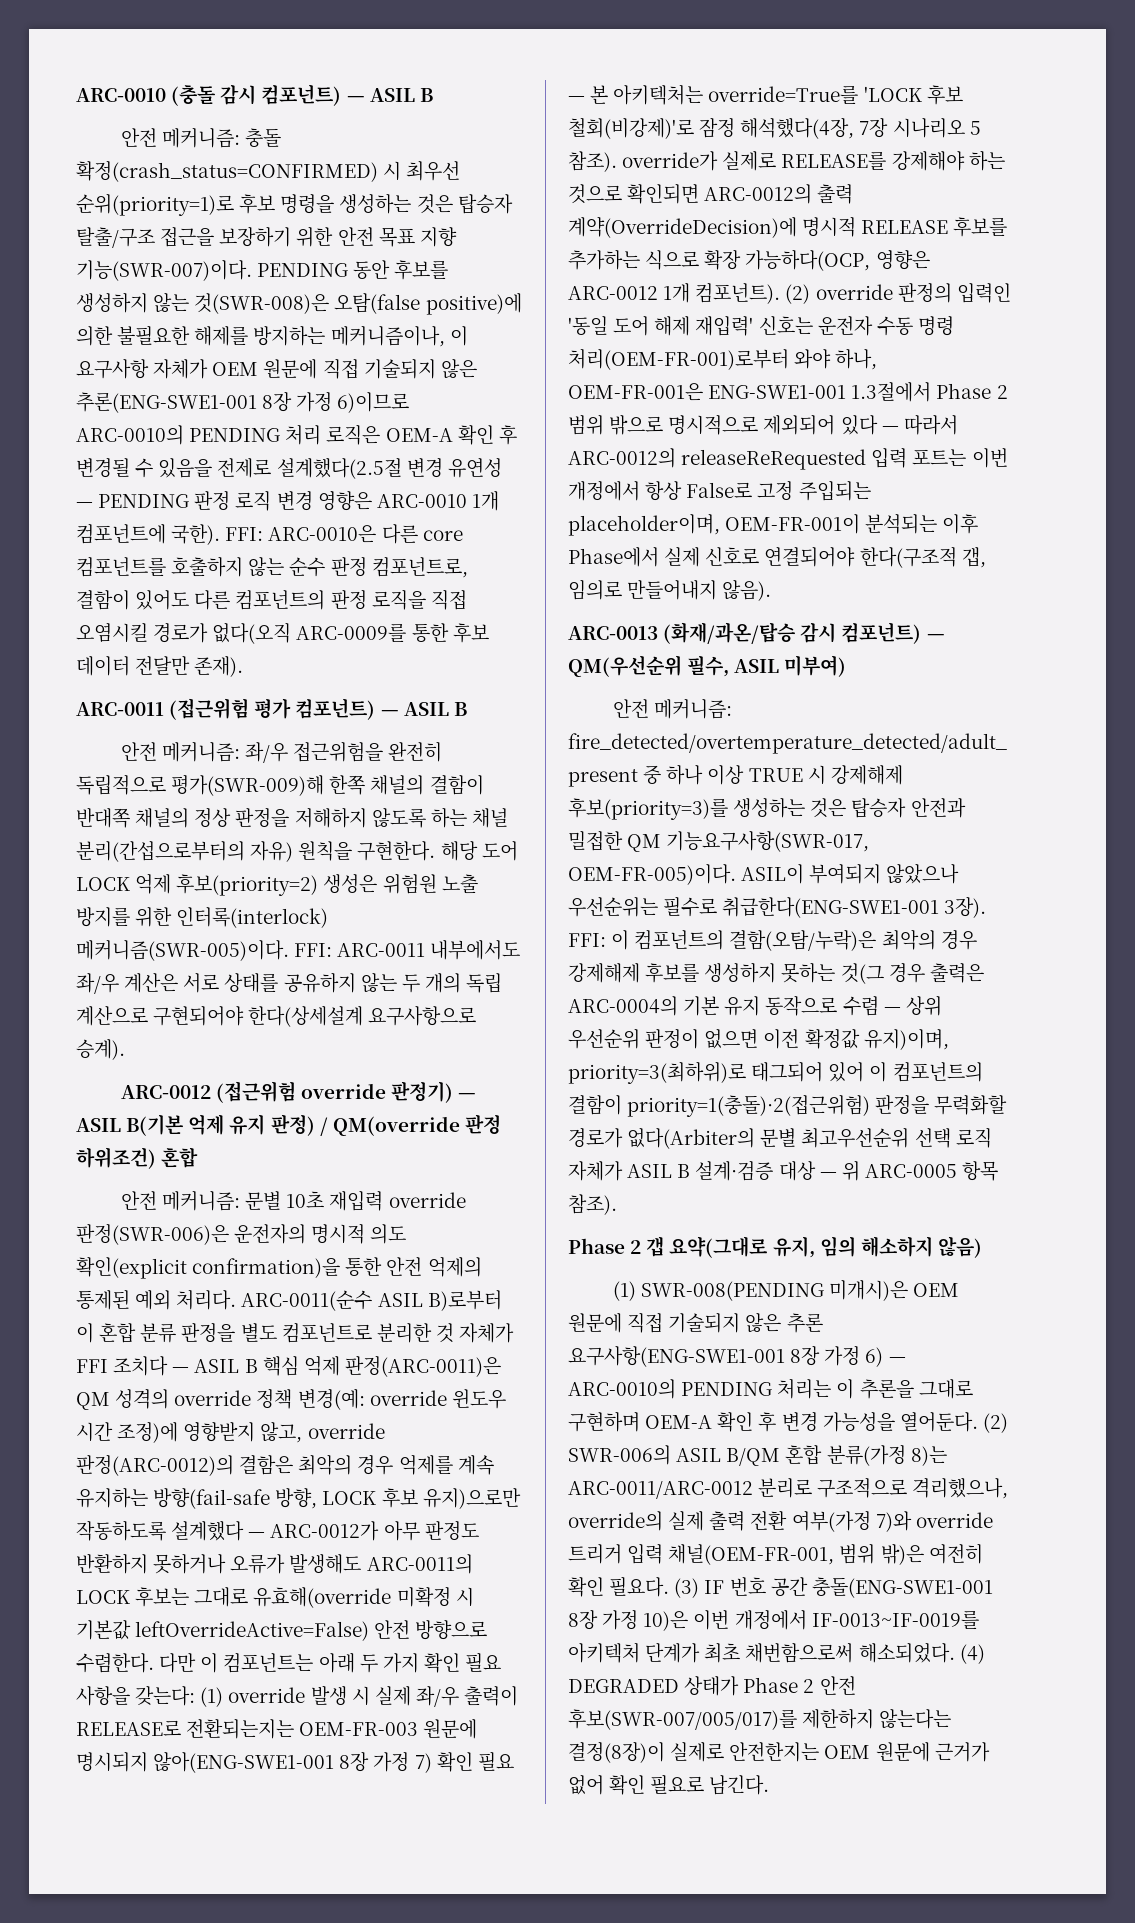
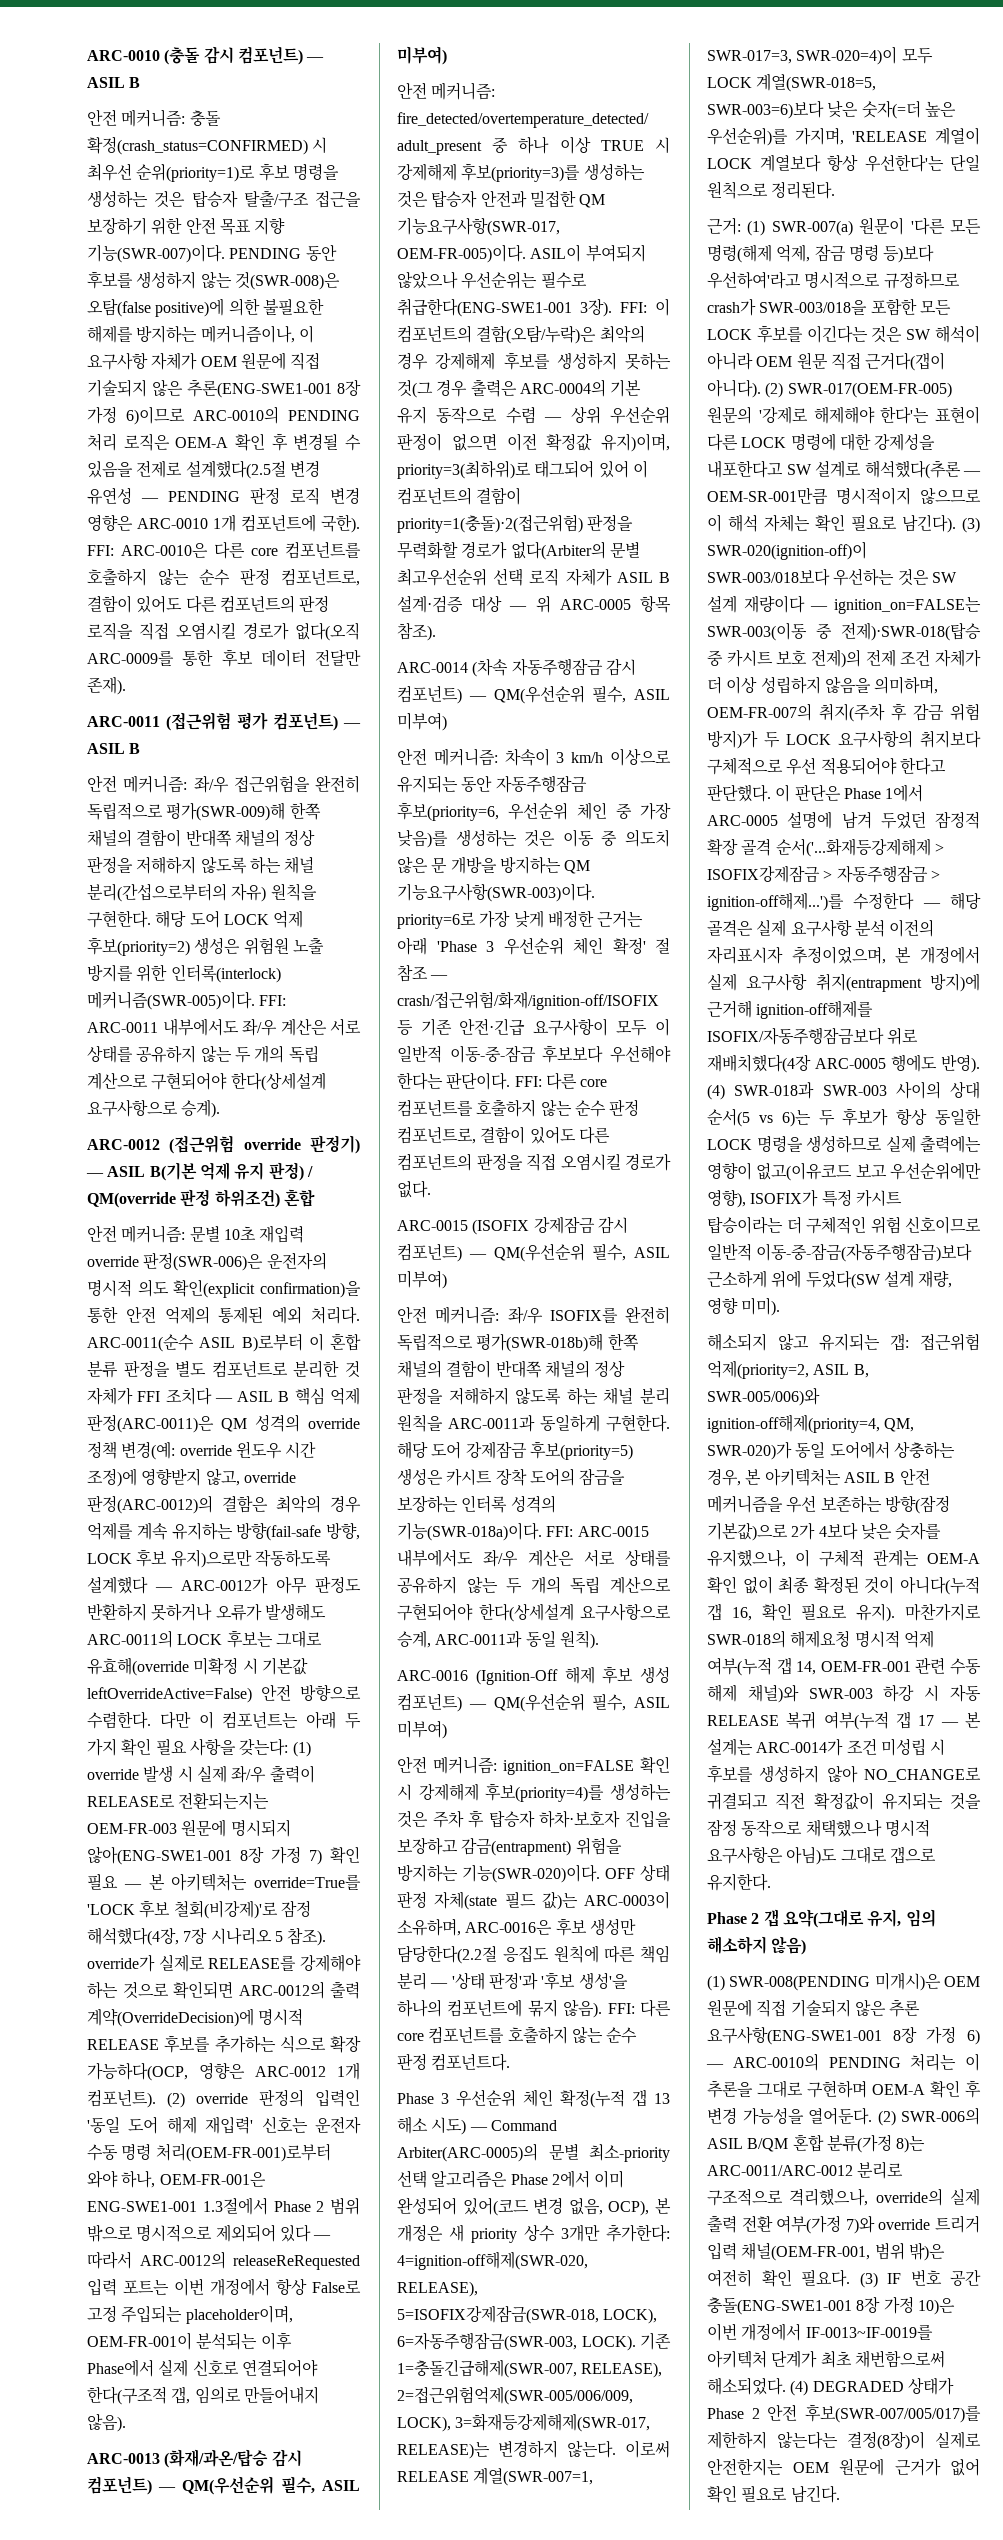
(617, 1204) none -> [397,658,636,677] [397,685,670,704] [397,712,447,731] [397,748,671,766] [397,775,587,793] [397,802,671,821] [397,829,670,848] [397,856,591,874] [397,883,595,902] [397,910,644,929] [397,937,670,955] [397,964,449,982] [397,991,659,1010] [397,1018,670,1036] [397,1045,671,1063] [397,1072,608,1090] [397,1099,640,1117] [397,1126,610,1144] [397,1153,671,1171] [397,1180,431,1198] [397,1216,628,1235] [397,1243,670,1262] [397,1270,447,1289] [397,1306,670,1324] [397,1333,639,1352] [397,1360,626,1378] [397,1387,670,1405] [397,1414,670,1432] [397,1441,633,1460] [397,1468,626,1486] [397,1495,556,1513] [397,1522,649,1541] [397,1549,671,1567] [397,1576,671,1594] [397,1603,671,1622] [397,1630,599,1649] [397,1666,670,1685] [397,1693,670,1712] [397,1720,447,1739] [397,1756,670,1775] [397,1783,671,1802] [397,1810,671,1828] [397,1837,622,1856] [397,1864,670,1883] [397,1891,670,1910] [397,1918,636,1936] [397,1945,670,1964] [397,1972,628,1990] [397,1999,671,2018] [397,2026,638,2044] [397,2053,511,2071] [397,2089,670,2108] [397,2116,557,2135] [397,2143,670,2162] [397,2170,625,2188] [397,2197,671,2216] [397,2224,670,2243] [397,2251,588,2270] [397,2281,478,2297] [397,2305,658,2324] [397,2332,671,2351] [397,2359,663,2378] [397,2386,633,2405] [397,2413,651,2432] [397,2440,670,2459] [397,2467,594,2486] [707,46,933,65] [707,73,877,92] [707,100,956,119] [707,127,980,146] [707,154,980,172] [707,181,836,199] [707,217,981,236] [707,244,935,263] [707,271,960,289] [707,298,951,316] [707,325,980,343] [707,352,946,371] [707,379,952,398] [707,406,980,424] [707,433,936,451] [707,460,981,479] [707,487,981,505] [707,514,980,533] [707,541,867,560] [707,568,957,586] [707,595,981,614] [707,622,981,641] [707,649,981,668] [707,676,939,694] [707,703,980,722] [707,730,981,749] [707,757,946,775] [707,784,924,802] [707,811,980,829] [707,838,944,857] [707,865,940,883] [707,892,981,911] [707,919,935,937] [707,946,980,964] [707,973,980,992] [707,1000,874,1019] [707,1027,919,1045] [707,1054,980,1073] [707,1081,980,1100] [707,1108,981,1127] [707,1135,981,1153] [707,1162,981,1181] [707,1189,902,1208] [707,1216,981,1234] [707,1243,973,1262] [707,1270,953,1289] [707,1297,781,1316] [707,1333,980,1351] [707,1360,869,1379] [707,1387,820,1406] [707,1414,915,1433] [707,1441,955,1460] [707,1468,930,1486] [707,1495,950,1514] [707,1522,942,1541] [707,1549,980,1567] [707,1576,980,1595] [707,1603,981,1622] [707,1630,934,1648] [707,1657,981,1676] [707,1684,981,1703] [707,1711,981,1730] [707,1738,946,1756] [707,1765,981,1783] [707,1792,981,1810] [707,1819,930,1837] [707,1846,936,1865] [707,1873,771,1891] // ARC-0014 (차속 자동주행잠금 감시 컴포넌트) — QM(우선순위 필수, ASIL 미부여) // 안전 메커니즘: 차속이 3 km/h 이상으로 유지되는 동안 자동주행잠금 후보(priority=6, 우선순위 체인 중 가장 낮음)를 생성하는 것은 이동 중 의도치 않은 문 개방을 방지하는 QM 기능요구사항(SWR-003)이다. priority=6로 가장 낮게 배정한 근거는 아래 'Phase 3 우선순위 체인 확정' 절 참조 — crash/접근위험/화재/ignition-off/ISOFIX 등 기존 안전·긴급 요구사항이 모두 이 일반적 이동-중-잠금 후보보다 우선해야 한다는 판단이다. FFI: 다른 core 컴포넌트를 호출하지 않는 순수 판정 컴포넌트로, 결함이 있어도 다른 컴포넌트의 판정을 직접 오염시킬 경로가 없다. // ARC-0015 (ISOFIX 강제잠금 감시 컴포넌트) — QM(우선순위 필수, ASIL 미부여) // 안전 메커니즘: 좌/우 ISOFIX를 완전히 독립적으로 평가(SWR-018b)해 한쪽 채널의 결함이 반대쪽 채널의 정상 판정을 저해하지 않도록 하는 채널 분리 원칙을 ARC-0011과 동일하게 구현한다. 해당 도어 강제잠금 후보(priority=5) 생성은 카시트 장착 도어의 잠금을 보장하는 인터록 성격의 기능(SWR-018a)이다. FFI: ARC-0015 내부에서도 좌/우 계산은 서로 상태를 공유하지 않는 두 개의 독립 계산으로 구현되어야 한다(상세설계 요구사항으로 승계, ARC-0011과 동일 원칙). // ARC-0016 (Ignition-Off 해제 후보 생성 컴포넌트) — QM(우선순위 필수, ASIL 미부여) // 안전 메커니즘: ignition_on=FALSE 확인 시 강제해제 후보(priority=4)를 생성하는 것은 주차 후 탑승자 하차·보호자 진입을 보장하고 감금(entrapment) 위험을 방지하는 기능(SWR-020)이다. OFF 상태 판정 자체(state 필드 값)는 ARC-0003이 소유하며, ARC-0016은 후보 생성만 담당한다(2.2절 응집도 원칙에 따른 책임 분리 — '상태 판정'과 '후보 생성'을 하나의 컴포넌트에 묶지 않음). FFI: 다른 core 컴포넌트를 호출하지 않는 순수 판정 컴포넌트다. // Phase 3 우선순위 체인 확정(누적 갭 13 해소 시도) — Command Arbiter(ARC-0005)의 문별 최소-priority 선택 알고리즘은 Phase 2에서 이미 완성되어 있어(코드 변경 없음, OCP), 본 개정은 새 priority 상수 3개만 추가한다: 4=ignition-off해제(SWR-020, RELEASE), 5=ISOFIX강제잠금(SWR-018, LOCK), 6=자동주행잠금(SWR-003, LOCK). 기존 1=충돌긴급해제(SWR-007, RELEASE), 2=접근위험억제(SWR-005/006/009, LOCK), 3=화재등강제해제(SWR-017, RELEASE)는 변경하지 않는다. 이로써 RELEASE 계열(SWR-007=1, SWR-017=3, SWR-020=4)이 모두 LOCK 계열(SWR-018=5, SWR-003=6)보다 낮은 숫자(=더 높은 우선순위)를 가지며, 'RELEASE 계열이 LOCK 계열보다 항상 우선한다'는 단일 원칙으로 정리된다. // 근거: (1) SWR-007(a) 원문이 '다른 모든 명령(해제 억제, 잠금 명령 등)보다 우선하여'라고 명시적으로 규정하므로 crash가 SWR-003/018을 포함한 모든 LOCK 후보를 이긴다는 것은 SW 해석이 아니라 OEM 원문 직접 근거다(갭이 아니다). (2) SWR-017(OEM-FR-005) 원문의 '강제로 해제해야 한다'는 표현이 다른 LOCK 명령에 대한 강제성을 내포한다고 SW 설계로 해석했다(추론 — OEM-SR-001만큼 명시적이지 않으므로 이 해석 자체는 확인 필요로 남긴다). (3) SWR-020(ignition-off)이 SWR-003/018보다 우선하는 것은 SW 설계 재량이다 — ignition_on=FALSE는 SWR-003(이동 중 전제)·SWR-018(탑승 중 카시트 보호 전제)의 전제 조건 자체가 더 이상 성립하지 않음을 의미하며, OEM-FR-007의 취지(주차 후 감금 위험 방지)가 두 LOCK 요구사항의 취지보다 구체적으로 우선 적용되어야 한다고 판단했다. 이 판단은 Phase 1에서 ARC-0005 설명에 남겨 두었던 잠정적 확장 골격 순서('...화재등강제해제 > ISOFIX강제잠금 > 자동주행잠금 > ignition-off해제...')를 수정한다 — 해당 골격은 실제 요구사항 분석 이전의 자리표시자 추정이었으며, 본 개정에서 실제 요구사항 취지(entrapment 방지)에 근거해 ignition-off해제를 ISOFIX/자동주행잠금보다 위로 재배치했다(4장 ARC-0005 행에도 반영). (4) SWR-018과 SWR-003 사이의 상대 순서(5 vs 6)는 두 후보가 항상 동일한 LOCK 명령을 생성하므로 실제 출력에는 영향이 없고(이유코드 보고 우선순위에만 영향), ISOFIX가 특정 카시트 탑승이라는 더 구체적인 위험 신호이므로 일반적 이동-중-잠금(자동주행잠금)보다 근소하게 위에 두었다(SW 설계 재량, 영향 미미). // 해소되지 않고 유지되는 갭: 접근위험 억제(priority=2, ASIL B, SWR-005/006)와 ignition-off해제(priority=4, QM, SWR-020)가 동일 도어에서 상충하는 경우, 본 아키텍처는 ASIL B 안전 메커니즘을 우선 보존하는 방향(잠정 기본값)으로 2가 4보다 낮은 숫자를 유지했으나, 이 구체적 관계는 OEM-A 확인 없이 최종 확정된 것이 아니다(누적 갭 16, 확인 필요로 유지). 마찬가지로 SWR-018의 해제요청 명시적 억제 여부(누적 갭 14, OEM-FR-001 관련 수동 해제 채널)와 SWR-003 하강 시 자동 RELEASE 복귀 여부(누적 갭 17 — 본 설계는 ARC-0014가 조건 미성립 시 후보를 생성하지 않아 NO_CHANGE로 귀결되고 직전 확정값이 유지되는 것을 잠정 동작으로 채택했으나 명시적 요구사항은 아님)도 그대로 갭으로 유지한다.

